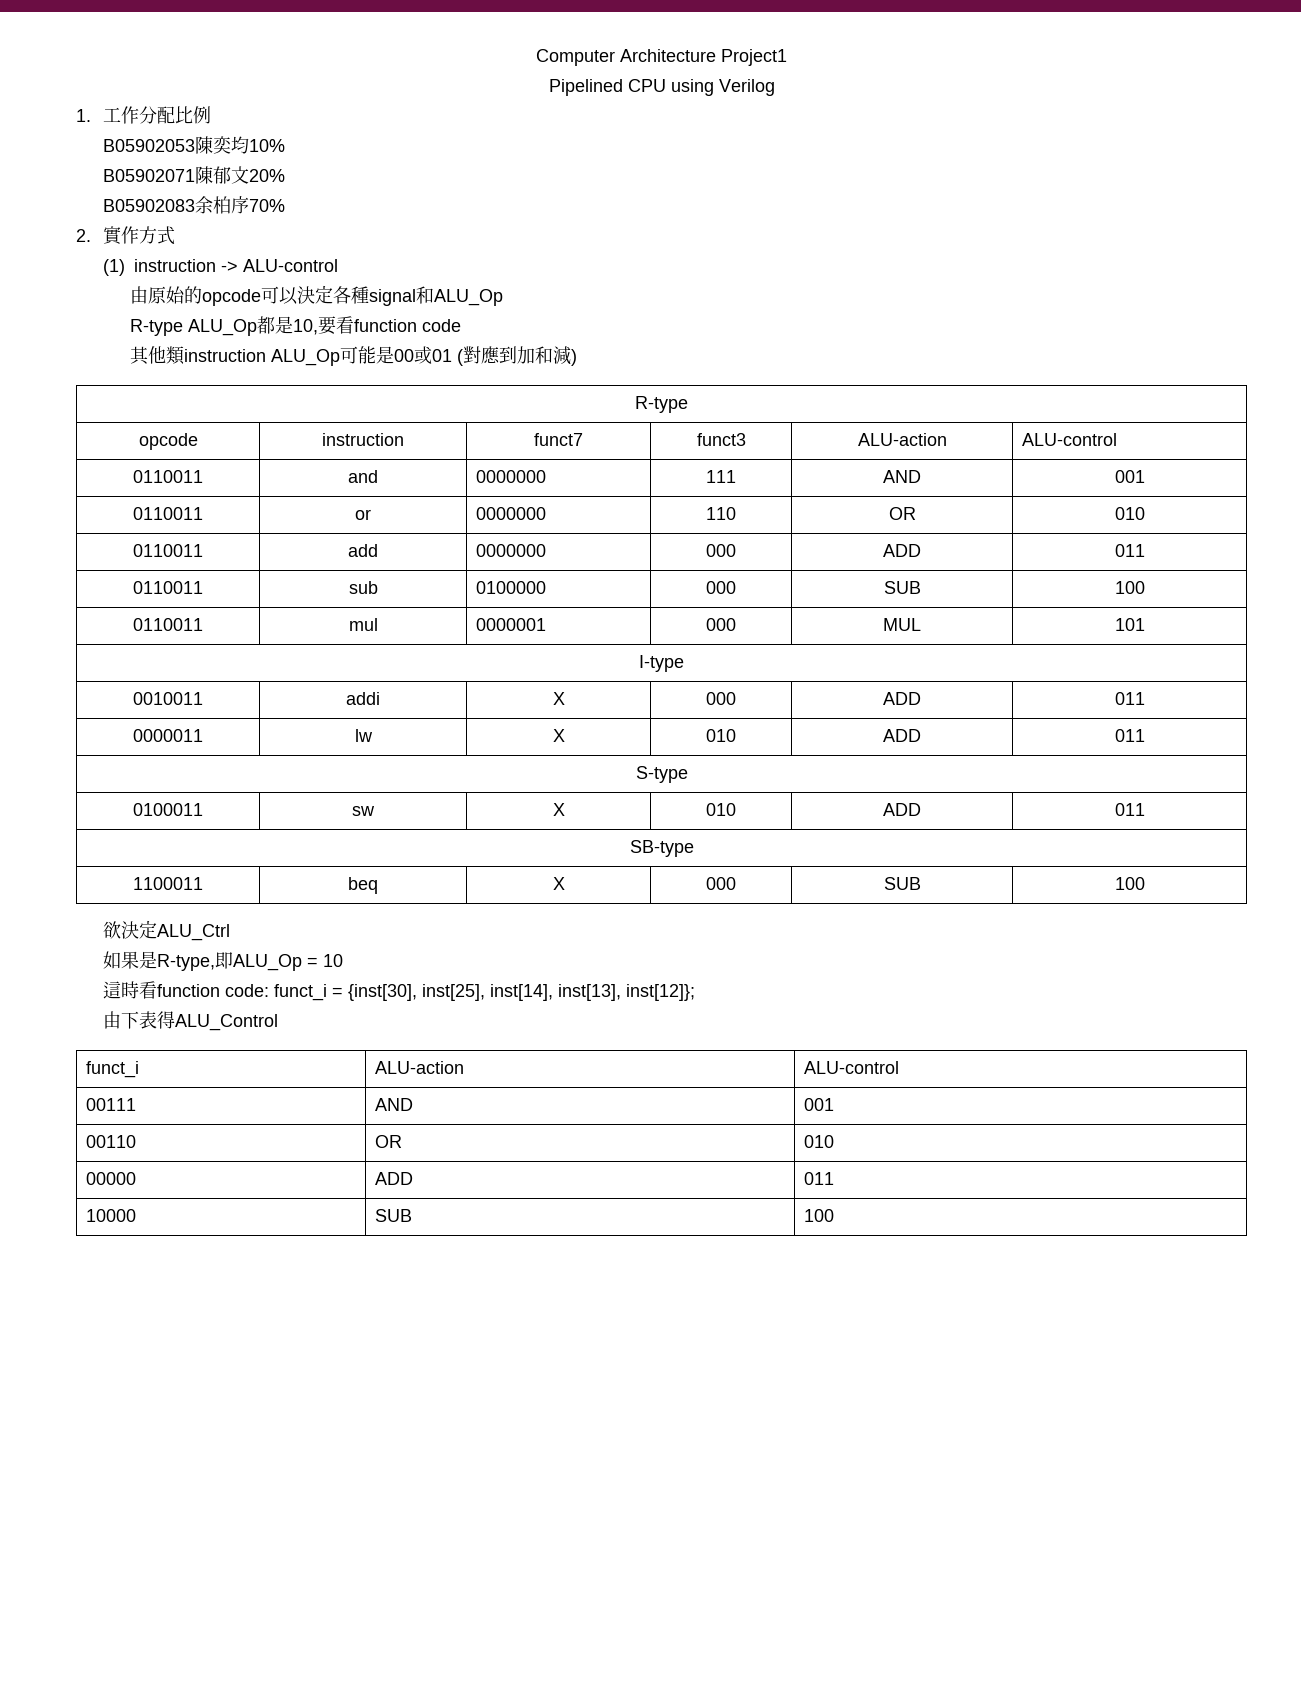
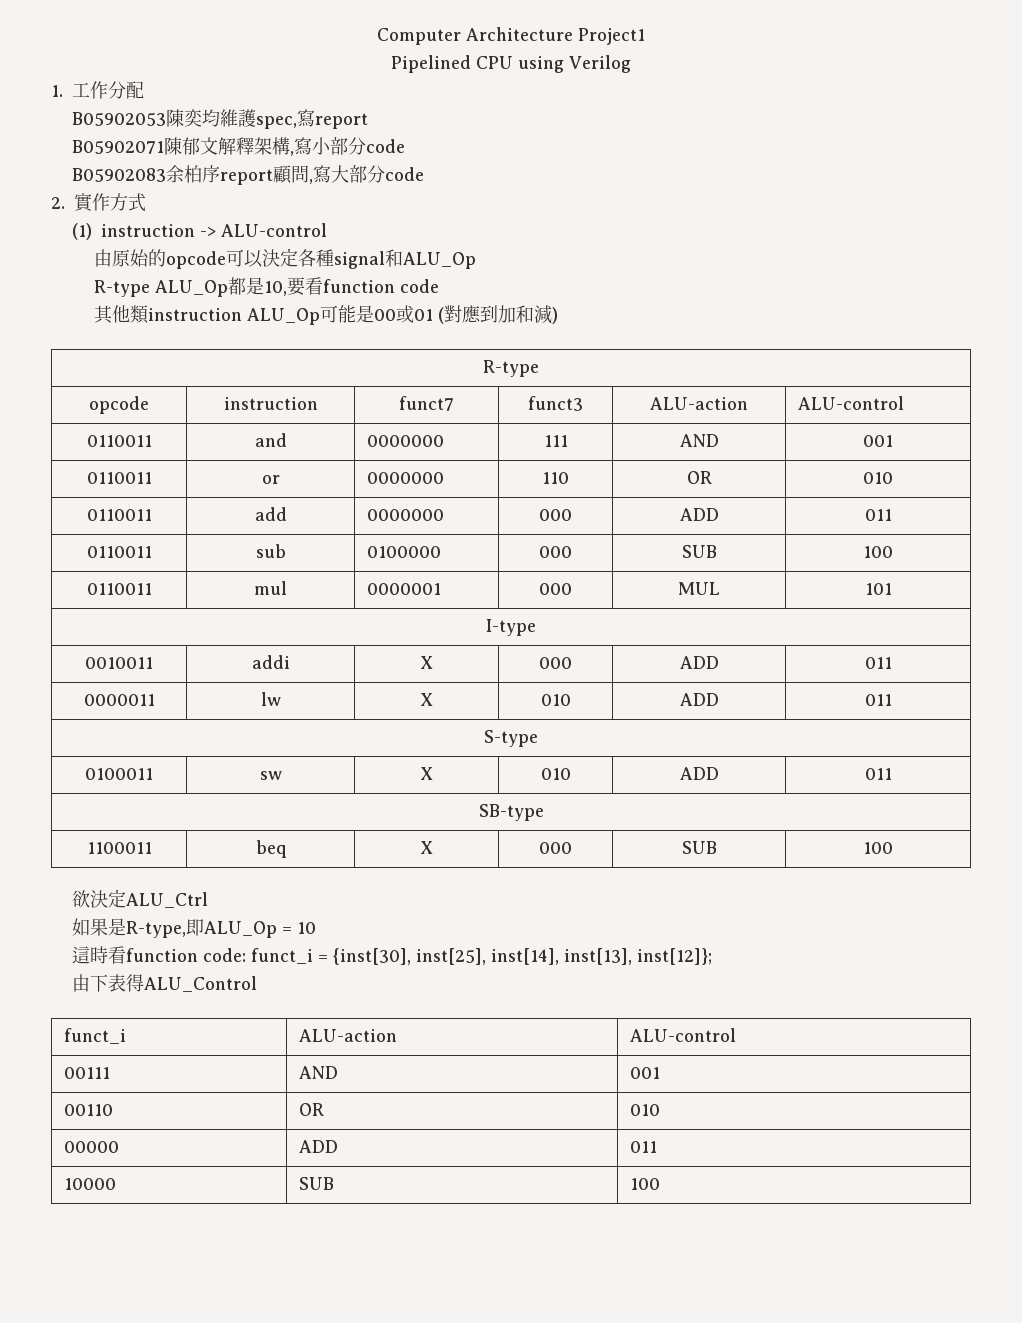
[175,106,212,124] 比例 -> (145, 90) none
[249,139,286,152] 10% -> [220,109,369,129] 維護spec,寫report
[249,169,286,182] [103,196,286,214] 20% // B05902083余柏序70% -> [218,137,406,156] [72,165,425,185] 解釋架構,寫小部分code // B05902083余柏序report顧問,寫大部分code

